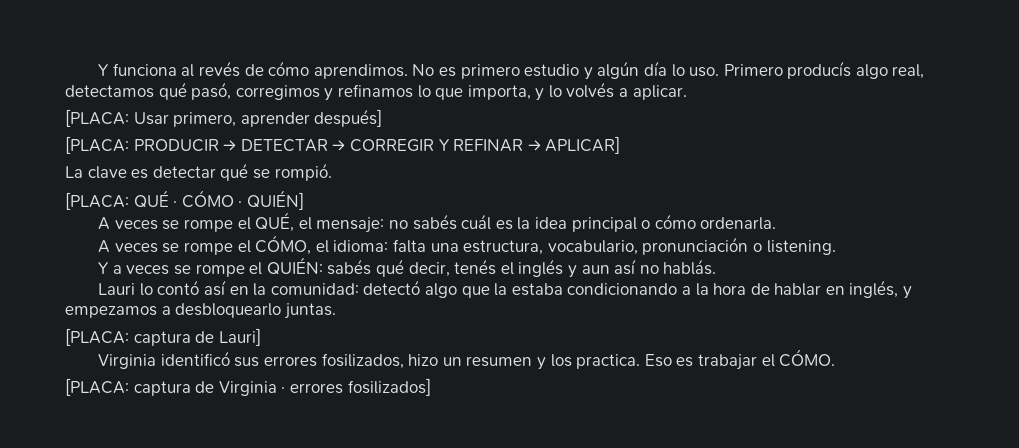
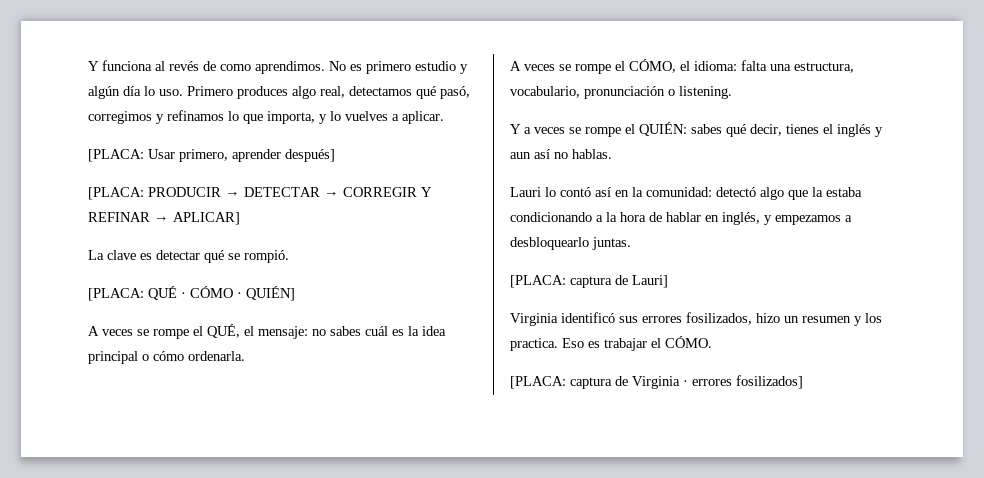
[268,61,310,76] cómo -> [220,64,251,71] como
[787,61,852,79] producís -> [237,86,288,99] produces
[566,82,615,98] volvés -> [345,111,388,121] vuelves
[412,214,457,230] sabés -> [330,326,361,336] sabes
[327,259,372,275] sabés -> [691,124,722,134] sabes
[454,259,497,275] tenés -> [786,124,819,134] tienes
[663,259,717,275] hablás. -> [572,149,612,159] hablas.

